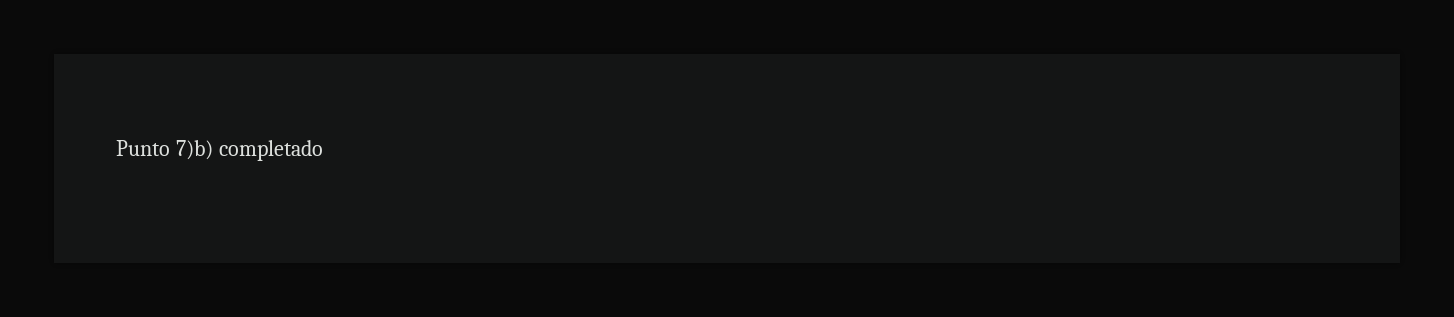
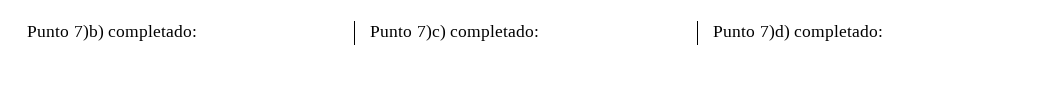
[218,140,323,161] completado -> [108,25,198,41] [370,24,540,41] [713,24,884,41] completado: // Punto 7)c) completado: // Punto 7)d) completado:

